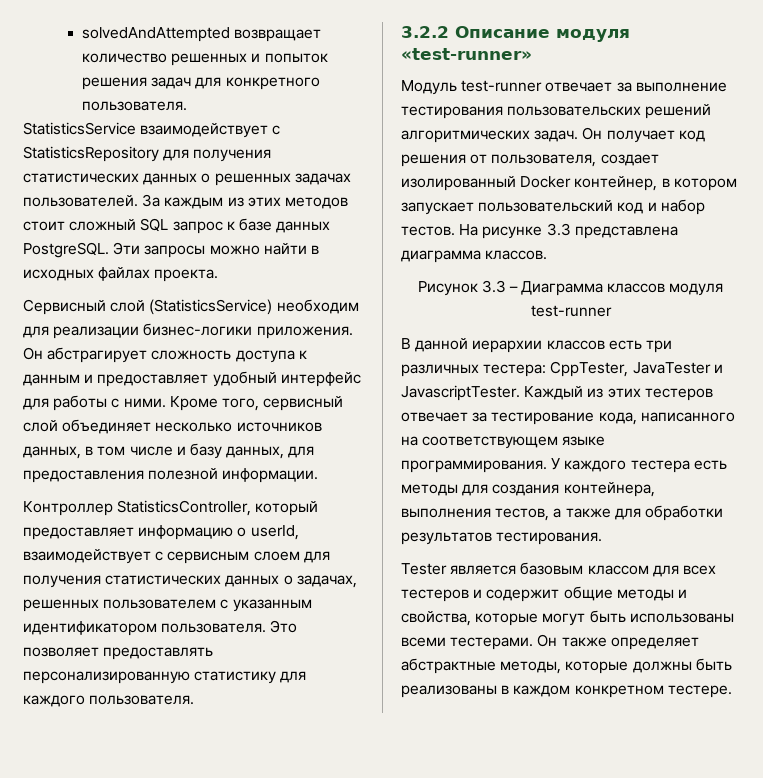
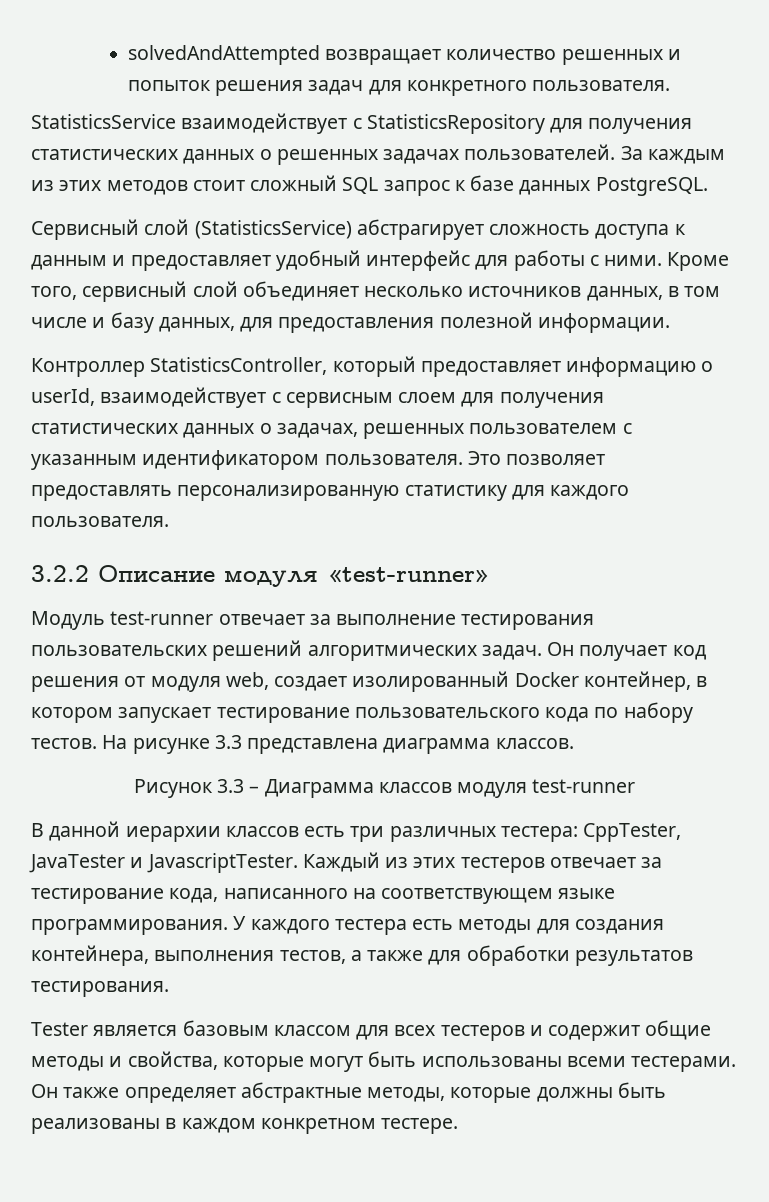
[113,242,319,258] [23,267,219,282] [23,299,359,315] [23,323,353,339] [23,347,43,360] Эти запросы можно найти в исходных файлах проекта. // Сервисный слой (StatisticsService) необходим для реализации бизнес-логики приложения. Он -> [31,219,352,240] // Сервисный слой (StatisticsService)
[491,154,597,167] пользователя, -> [150,672,269,692] модуля web,
[478,199,705,215] пользовательский код и набор -> [216,702,693,723] тестирование пользовательского кода по набору

